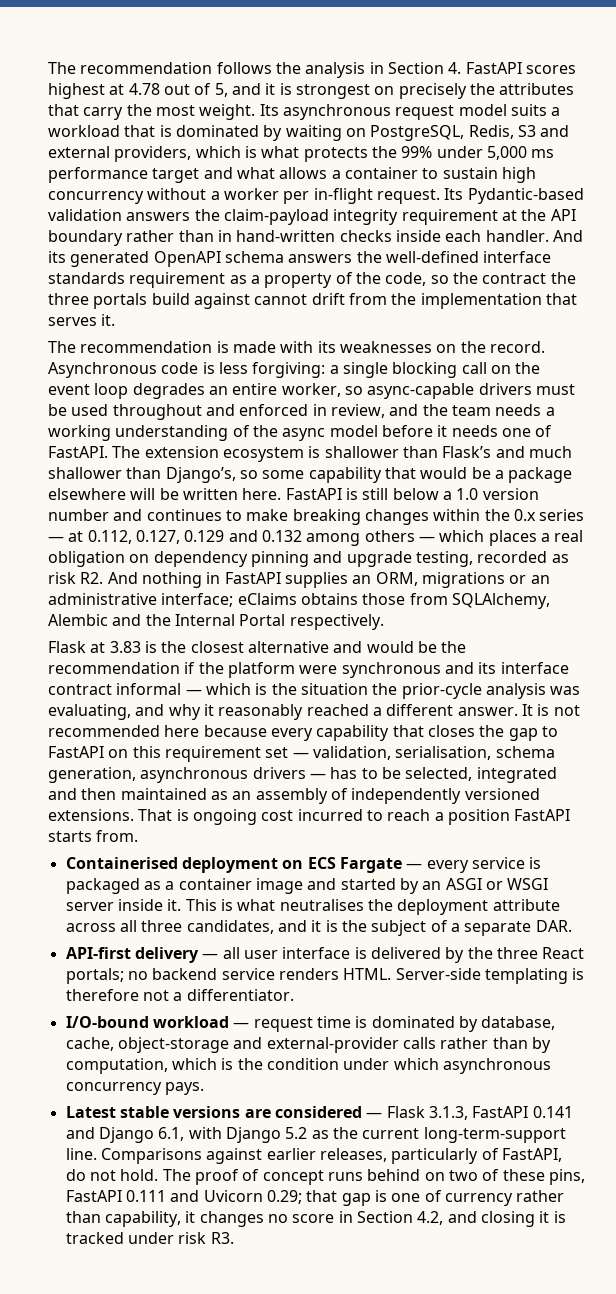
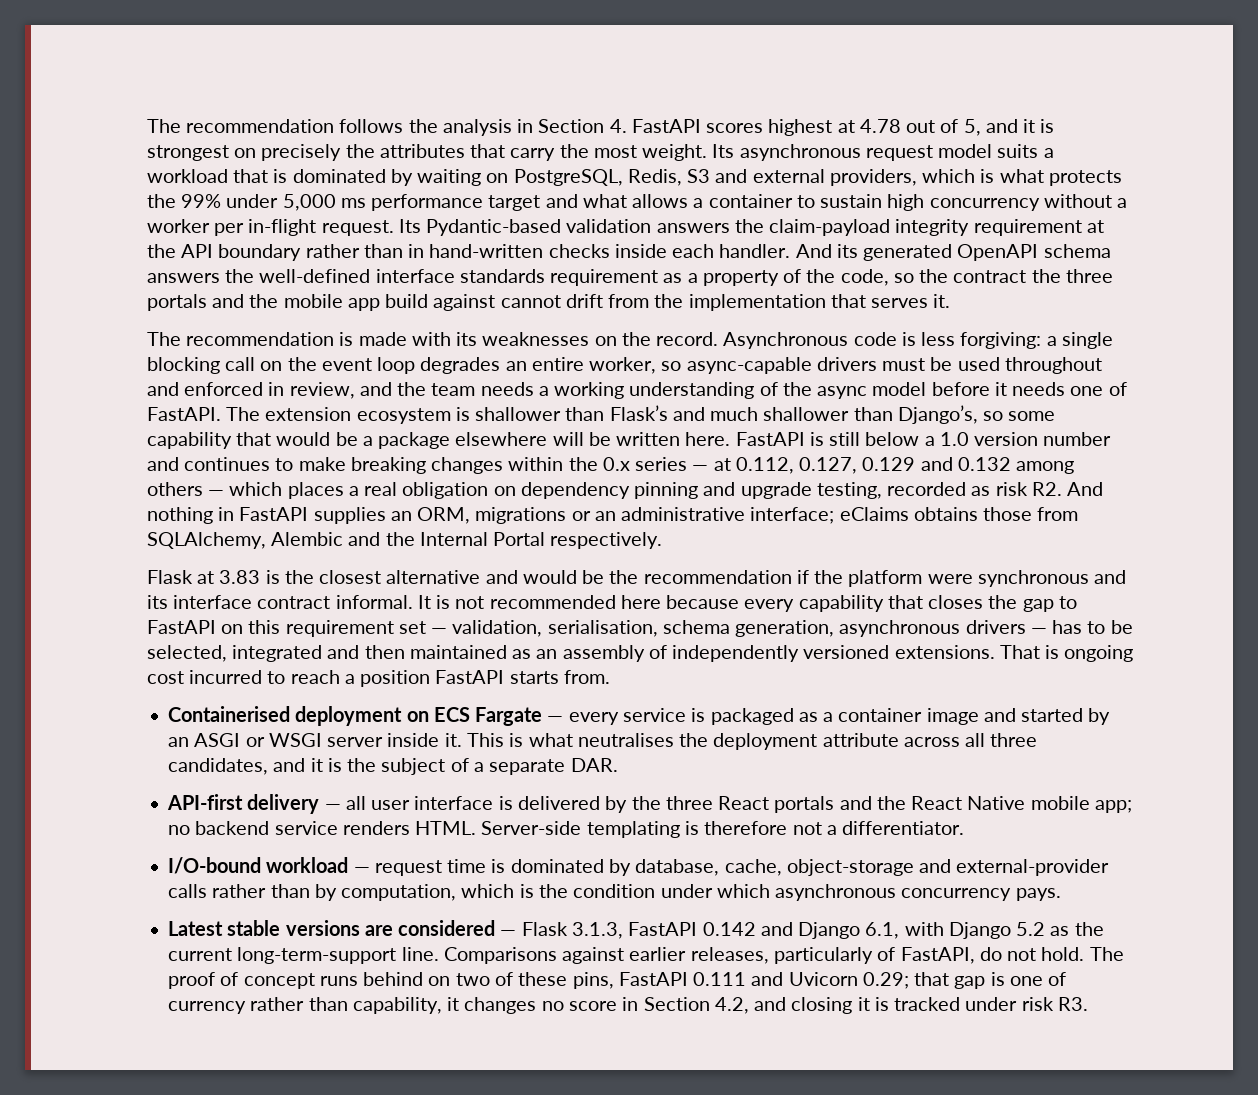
(148, 301) none -> [211,294,380,311] and the mobile app
[116,683,581,699] [48,704,518,720] informal — which is the situation the prior-cycle analysis was evaluating, and why it reasonably reached a different answer. -> [335,595,413,609] informal.
[65,968,124,984] portals; -> [774,796,1132,813] portals and the React Native mobile app;
[532,1106,573,1118] 0.141 -> [702,922,756,936] 0.142

